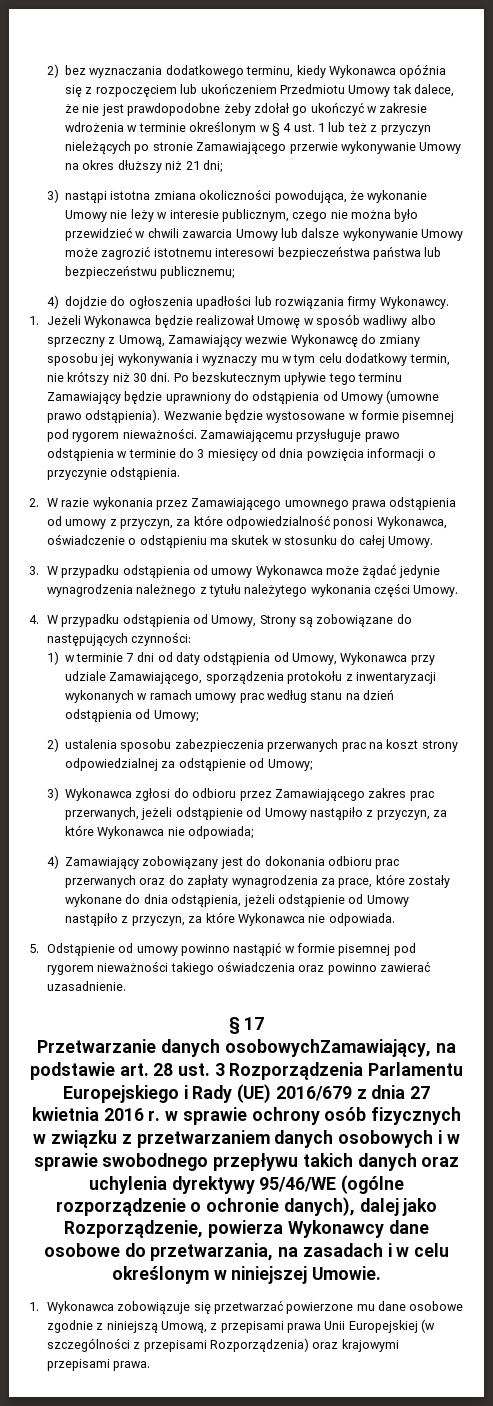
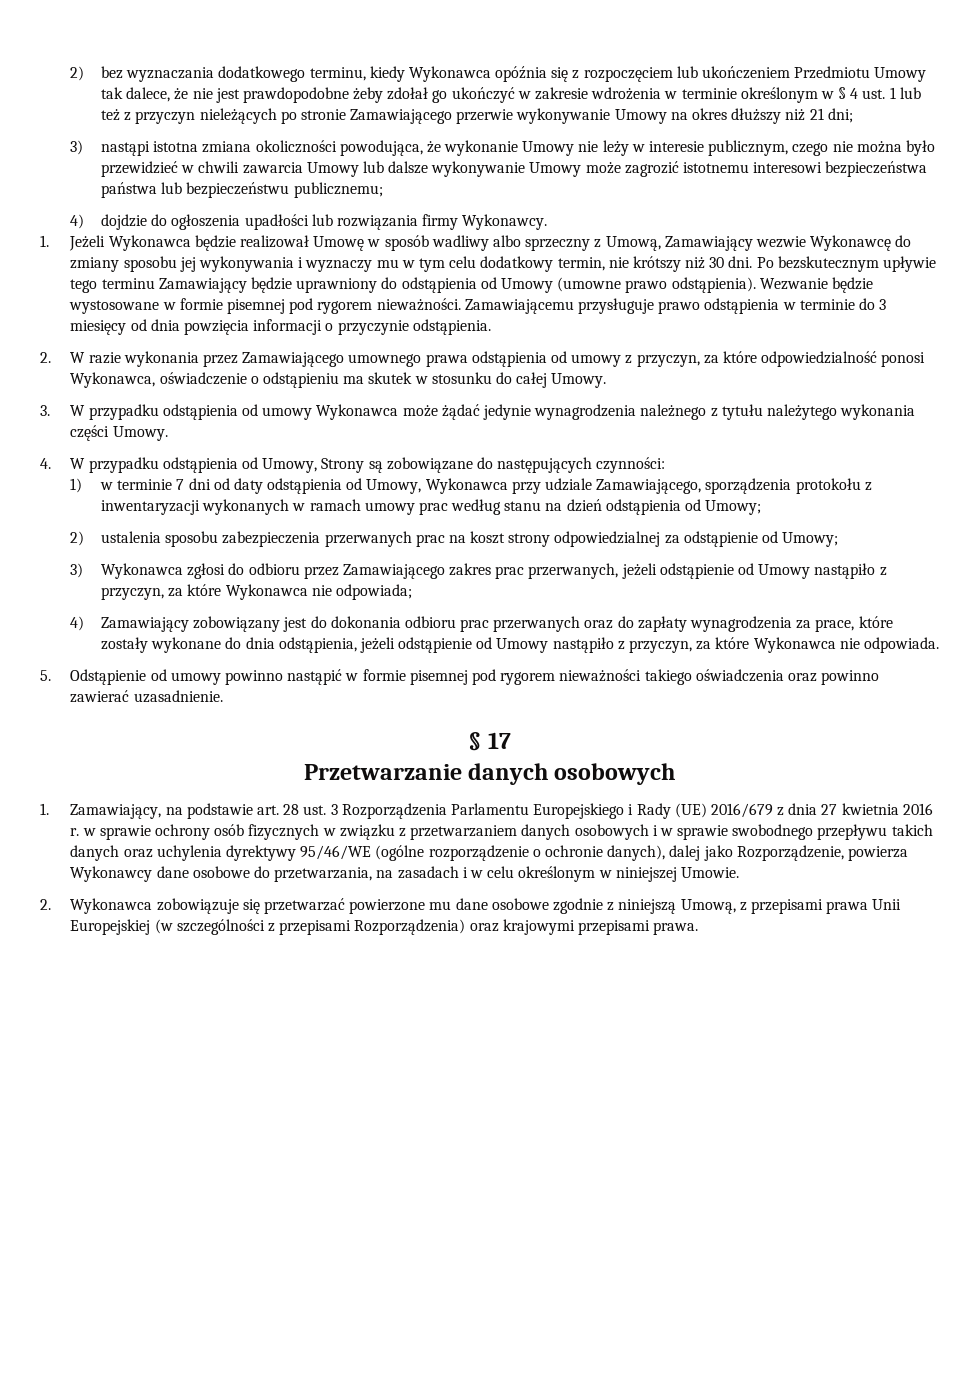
[224,1039,431,1057] osobowychZamawiający, -> [554,763,676,785] [40,803,162,819] osobowych // 1. Zamawiający,
[29,1302,39,1311] 1. -> [40,899,51,910] 2.

